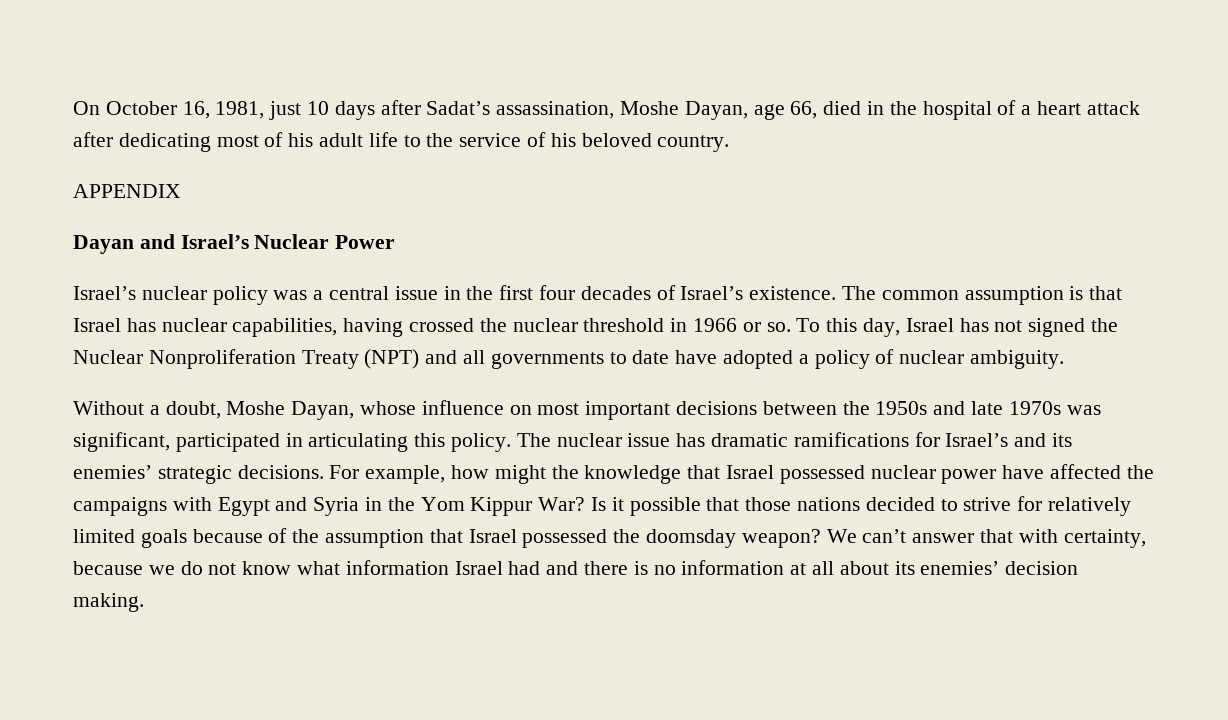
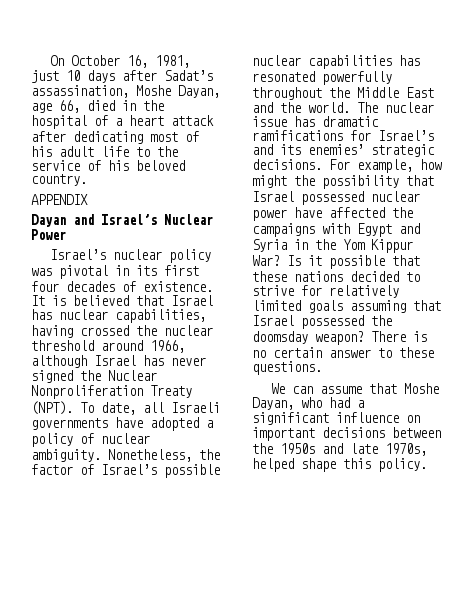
[313,285,1084,305] a central issue in the first four decades of Israel’s existence. The common assumption is -> [59,265,199,279] [31,281,213,292] [31,295,129,306] pivotal in its first four decades of existence. It is believed
[670,318,1023,337] in 1966 or so. To this day, Israel has not -> [101,340,185,353] [31,355,206,368] around 1966, although Israel has never
[364,349,670,369] (NPT) and all governments to date -> [31,401,220,415] [31,418,108,430] (NPT). To date, all Israeli governments
[73,400,1101,420] [73,432,512,452] // Without a doubt, Moshe Dayan, whose influence on most important decisions between the 1950s and late 1970s was significant, participated in articulating this policy. -> [108,449,220,462] [31,464,220,478] [252,55,420,69] [252,71,392,85] [252,87,434,100] [252,102,350,113] Nonetheless, the factor of Israel’s possible nuclear capabilities has resonated powerfully throughout the Middle East and the world.
[584,465,682,484] knowledge -> [322,175,399,189] possibility
[745,497,792,511] those -> [252,271,287,282] these
[192,528,425,548] because of the assumption -> [350,300,406,313] assuming
[826,529,1146,548] [73,560,1079,575] [73,593,144,612] We can’t answer that with certainty, because we do not know what information Israel had and there is no information at all about its enemies’ decision making. -> [371,331,427,342] [252,347,434,358] [252,361,322,375] [271,383,440,394] [252,397,364,410] [252,412,420,425] [252,427,441,441] [252,443,427,456] [252,458,427,472] There is no certain answer to these questions. // We can assume that Moshe Dayan, who had a significant influence on important decisions between the 1950s and late 1970s, helped shape this policy.

